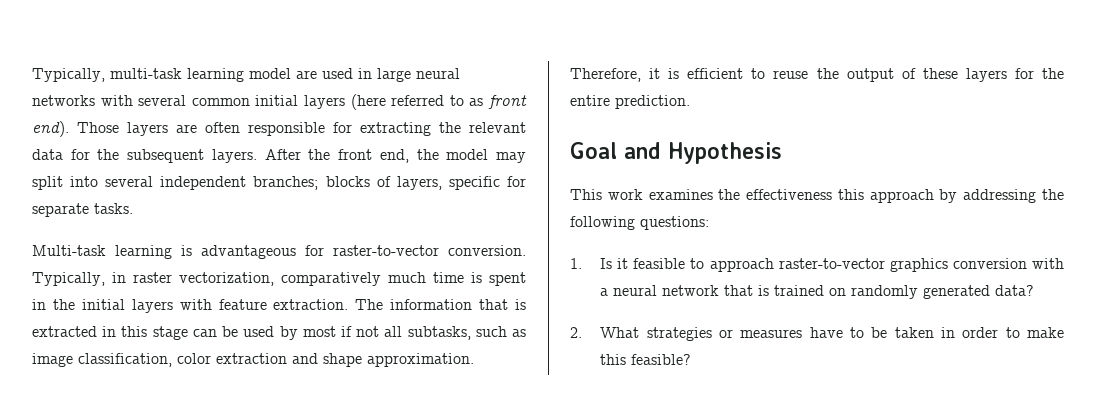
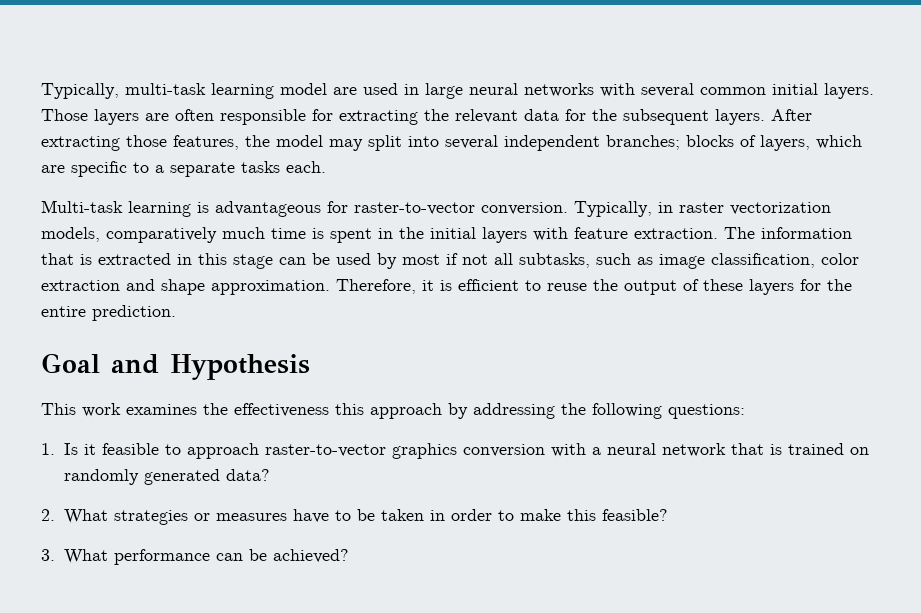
[304,94,528,110] [32,121,69,137] layers (here referred to as front end). -> [824,83,874,99] layers.
[308,149,409,163] the front end, -> [41,135,239,151] extracting those features,
[448,176,526,190] [32,203,133,217] specific for separate tasks. -> [816,135,862,149] [41,161,326,177] which are specific to a separate tasks each.
[179,272,274,286] vectorization, -> [730,202,831,215] [41,227,100,242] vectorization models,
(692, 359) none -> [41,549,349,565] // 3. What performance can be achieved?

